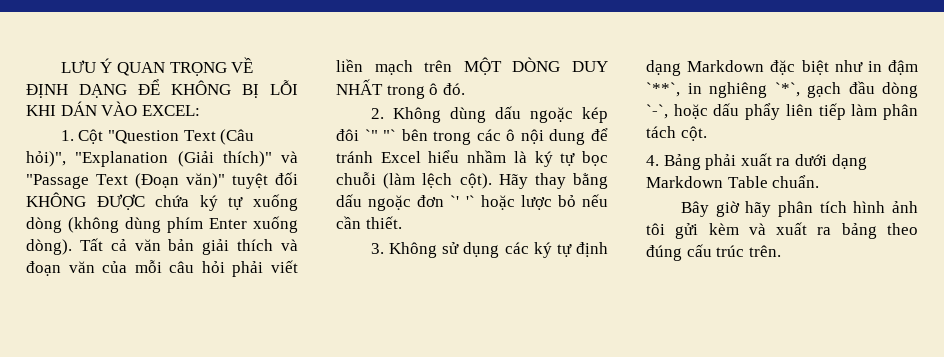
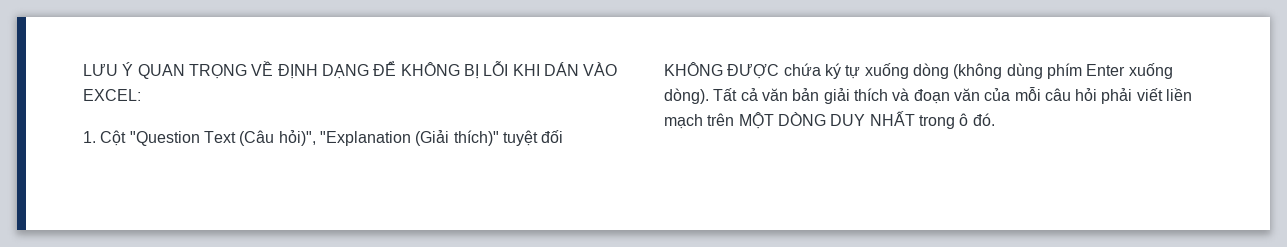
[281,151,298,163] [26,173,225,189] và "Passage Text (Đoạn văn)" -> (499, 138) none
[370,106,608,123] [336,128,608,145] [336,150,608,167] [336,172,608,189] [336,194,608,211] [336,216,402,229] [370,242,608,258] [646,60,918,76] [646,81,918,98] [646,103,918,120] [646,126,707,141] [646,153,867,170] [646,175,820,188] [680,201,918,217] [646,222,918,239] [646,244,781,261] // 2. Không dùng dấu ngoặc kép đôi `" "` bên trong các ô nội dung để tránh Excel hiểu nhầm là ký tự bọc chuỗi (làm lệch cột). Hãy thay bằng dấu ngoặc đơn `' '` hoặc lược bỏ nếu cần thiết. // 3. Không sử dụng các ký tự định dạng Markdown đặc biệt như in đậm `**`, in nghiêng `*`, gạch đầu dòng `-`, hoặc dấu phẩy liên tiếp làm phân tách cột. // 4. Bảng phải xuất ra dưới dạng Markdown Table chuẩn. // Bây giờ hãy phân tích hình ảnh tôi gửi kèm và xuất ra bảng theo đúng cấu trúc trên. -> (995, 119) none

